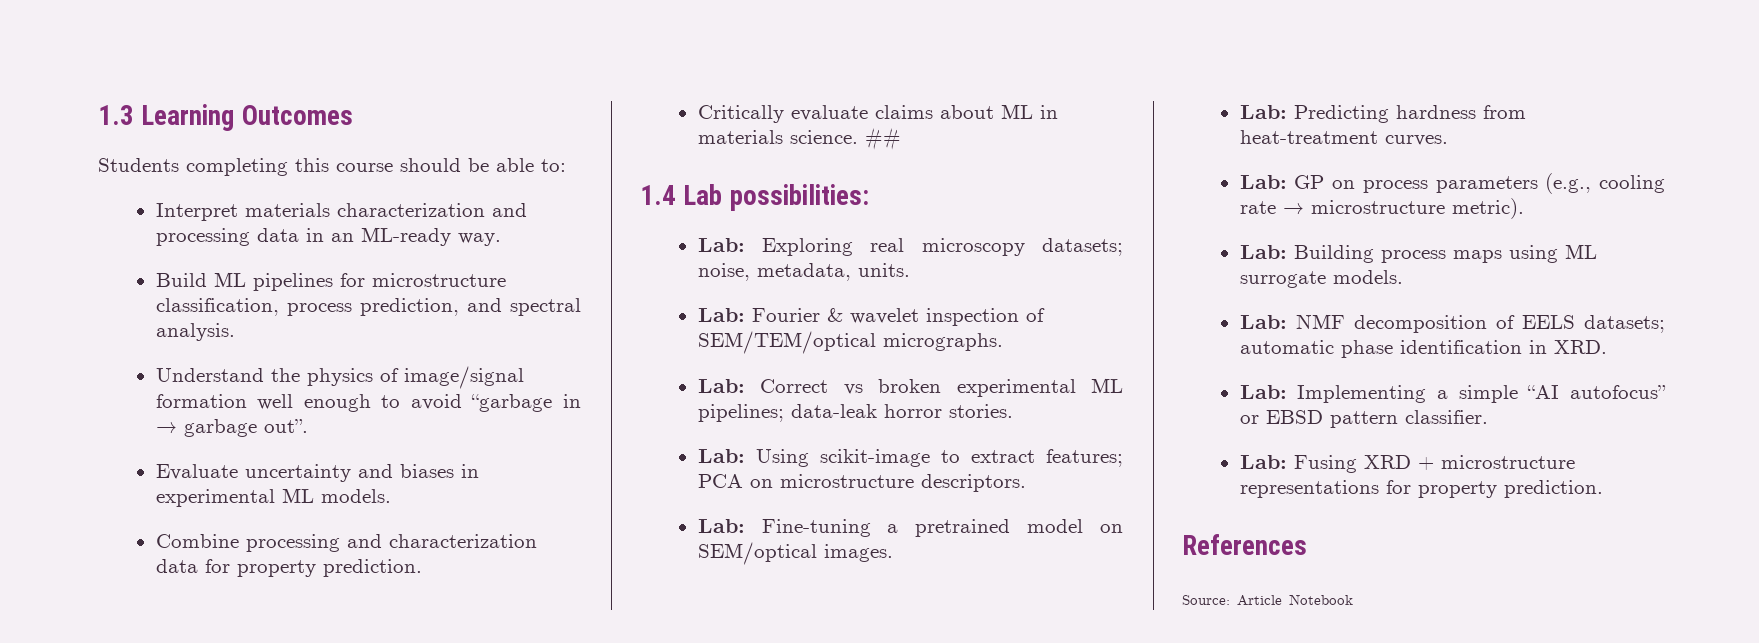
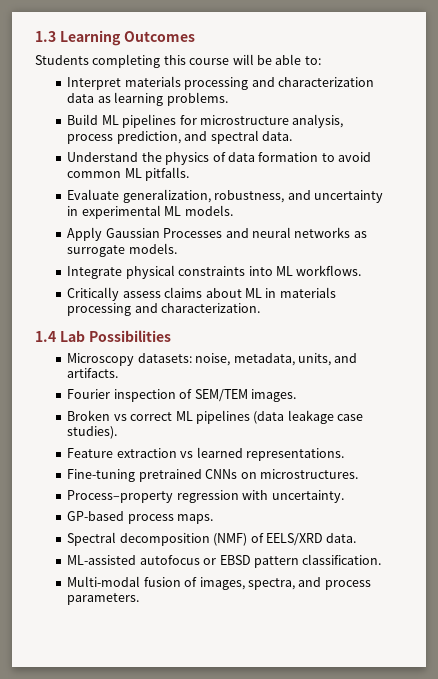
[400,158,461,172] should -> [232,54,254,65] will
[336,203,527,217] [155,227,501,246] characterization and processing data in an ML-ready way. -> [184,77,374,90] [67,92,228,106] processing and characterization data as learning problems.
[155,298,279,316] classification, -> [292,114,344,128] analysis,
[155,323,235,341] analysis. -> [261,131,292,141] data.
[403,366,524,389] [155,394,581,412] [155,419,308,437] [155,464,479,482] [155,488,391,507] [155,534,537,552] [155,559,422,577] image/signal formation well enough to avoid “garbage in → garbage out”. // Evaluate uncertainty and biases in experimental ML models. // Combine processing and characterization data for property prediction. -> [227,152,372,162] [67,167,190,181] [67,189,383,203] [67,205,233,219] [67,227,367,241] [67,243,177,257] [67,265,362,279] data formation to avoid common ML pitfalls. // Evaluate generalization, robustness, and uncertainty in experimental ML models. // Apply Gaussian Processes and neural networks as surrogate models. // Integrate physical constraints into ML workflows.
[790,105,868,121] evaluate -> [122,291,161,298] assess
[789,127,901,150] science. ## -> [67,303,261,316] processing and characterization.
[729,184,869,211] [697,238,1123,256] [697,263,910,281] [697,308,1045,326] [697,331,1003,354] [697,378,1123,397] [697,404,1013,422] [697,449,1123,467] [697,474,1026,492] [697,519,1123,537] [697,542,893,565] [1239,105,1526,123] [1239,130,1448,146] [1239,173,1665,194] [1239,198,1524,219] [1239,244,1597,263] [1239,270,1403,288] [1239,314,1665,333] [1239,340,1607,358] [1239,385,1666,403] [1239,410,1488,428] [1239,455,1575,473] [1239,480,1603,498] [1182,534,1307,555] [1182,594,1353,606] possibilities: // Lab: Exploring real microscopy datasets; noise, metadata, units. // Lab: Fourier & wavelet inspection of SEM/TEM/optical micrographs. // Lab: Correct vs broken experimental ML pipelines; data-leak horror stories. // Lab: Using scikit-image to extract features; PCA on microstructure descriptors. // Lab: Fine-tuning a pretrained model on SEM/optical images. // Lab: Predicting hardness from heat-treatment curves. // Lab: GP on process parameters (e.g., cooling rate → microstructure metric). // Lab: Building process maps using ML surrogate models. // Lab: NMF decomposition of EELS datasets; automatic phase identification in XRD. // Lab: Implementing a simple “AI autofocus” or EBSD pattern classifier. // Lab: Fusing XRD + microstructure representations for property prediction. // References // Source: Article Notebook -> [88,330,171,342] [67,353,358,366] [67,368,119,378] [67,389,296,402] [67,410,364,424] [67,426,118,439] [67,447,344,461] [67,469,358,482] [67,490,344,503] [67,511,214,524] [67,532,357,546] [67,554,382,568] [67,576,371,590] [67,593,140,605] Possibilities // Microscopy datasets: noise, metadata, units, and artifacts. // Fourier inspection of SEM/TEM images. // Broken vs correct ML pipelines (data leakage case studies). // Feature extraction vs learned representations. // Fine-tuning pretrained CNNs on microstructures. // Process–property regression with uncertainty. // GP-based process maps. // Spectral decomposition (NMF) of EELS/XRD data. // ML-assisted autofocus or EBSD pattern classification. // Multi-modal fusion of images, spectra, and process parameters.

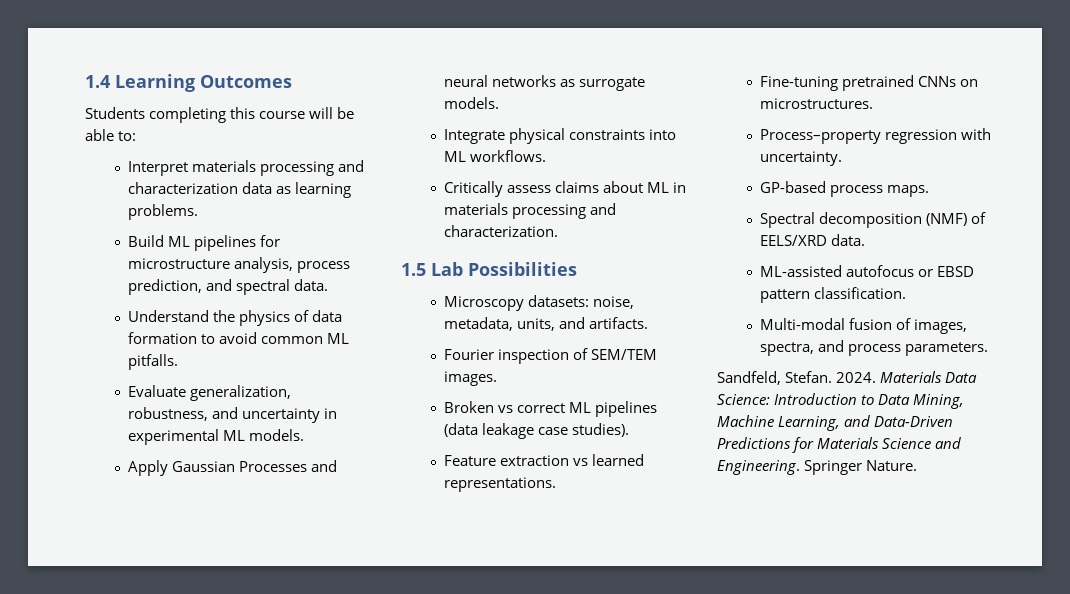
[35,31,56,42] 1.3 -> [85,75,110,88] 1.4
[35,331,56,342] 1.4 -> [401,263,426,276] 1.5
(140, 599) none -> [717,371,978,385] [717,393,965,409] [717,415,954,431] [717,437,962,453] [717,460,918,475] // Sandfeld, Stefan. 2024. Materials Data Science: Introduction to Data Mining, Machine Learning, and Data-Driven Predictions for Materials Science and Engineering. Springer Nature.

